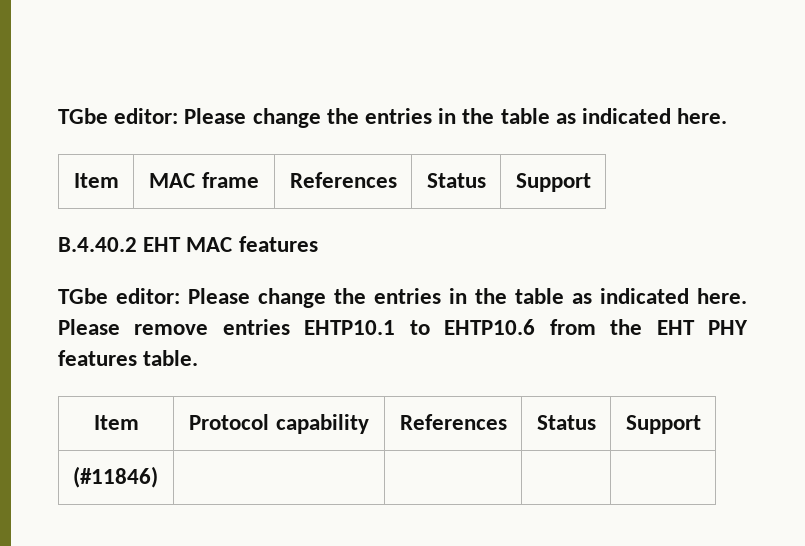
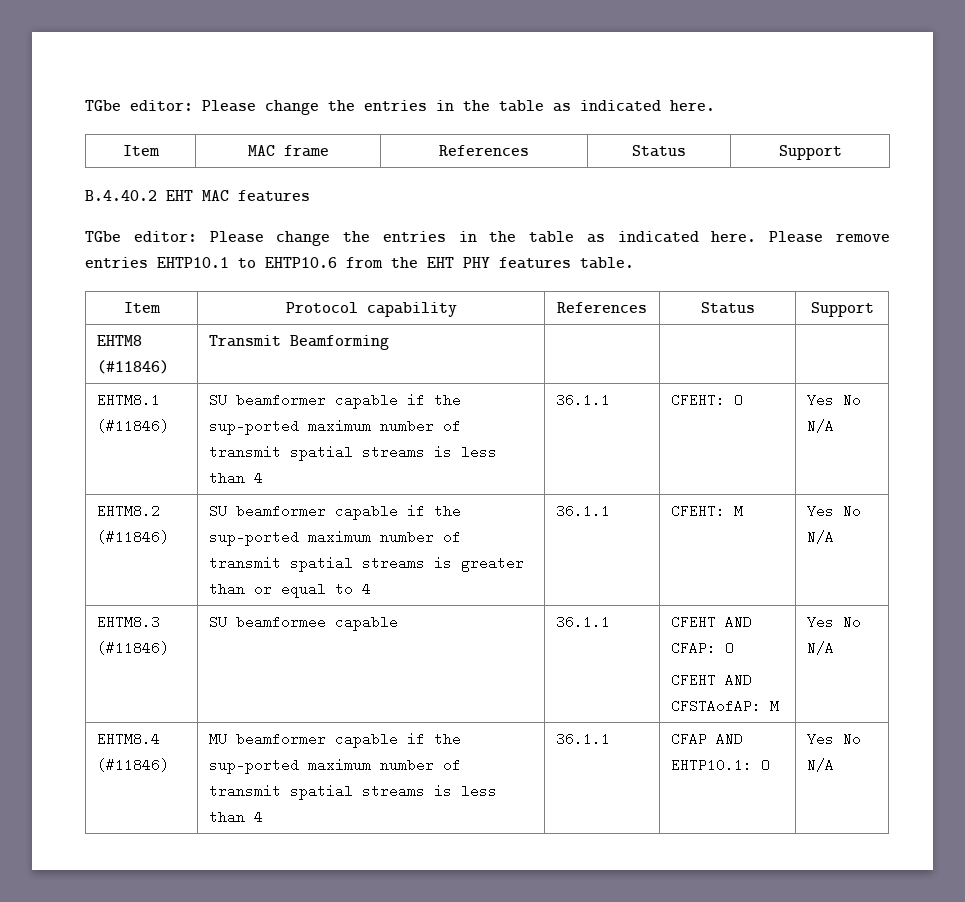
[72,466,158,488] (#11846) | | | | -> [97,335,143,346] [97,360,170,374] [209,335,390,350] [97,393,161,407] [97,419,170,433] [209,393,462,409] [209,419,462,435] [209,445,498,461] [209,471,264,485] [556,393,611,407] [671,393,744,407] [807,393,862,407] [807,419,835,433] [97,504,161,518] [97,530,170,544] [209,504,462,520] [209,530,462,546] [209,556,525,572] [209,582,372,598] [556,504,611,518] [671,504,744,518] [807,504,862,518] [807,530,835,544] [97,615,161,629] [97,641,170,655] [209,615,399,631] [556,615,611,629] [671,615,753,629] [671,641,735,655] [671,673,753,687] [671,699,780,713] [807,615,862,629] [807,641,835,655] [97,732,161,746] [97,758,170,772] [209,732,462,748] [209,758,462,774] [209,784,498,800] [209,810,264,824] [556,732,611,746] [671,732,744,746] [671,758,771,772] [807,732,862,746] [807,758,835,772] EHTM8 (#11846) | Transmit Beamforming | | | // EHTM8.1 (#11846) | SU beamformer capable if the sup-ported maximum number of transmit spatial streams is less than 4 | 36.1.1 | CFEHT: O | Yes No N/A // EHTM8.2 (#11846) | SU beamformer capable if the sup-ported maximum number of transmit spatial streams is greater than or equal to 4 | 36.1.1 | CFEHT: M | Yes No N/A // EHTM8.3 (#11846) | SU beamformee capable | 36.1.1 | CFEHT AND CFAP: O // CFEHT AND CFSTAofAP: M | Yes No N/A // EHTM8.4 (#11846) | MU beamformer capable if the sup-ported maximum number of transmit spatial streams is less than 4 | 36.1.1 | CFAP AND EHTP10.1: O | Yes No N/A

